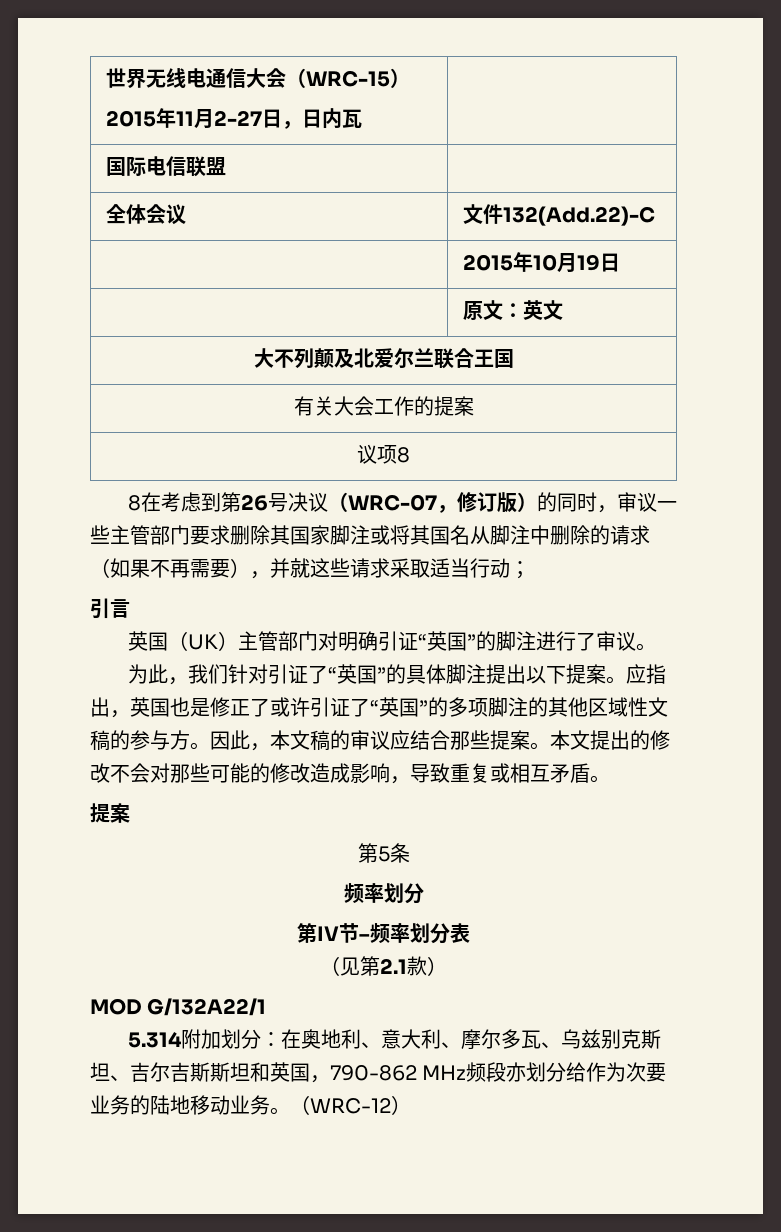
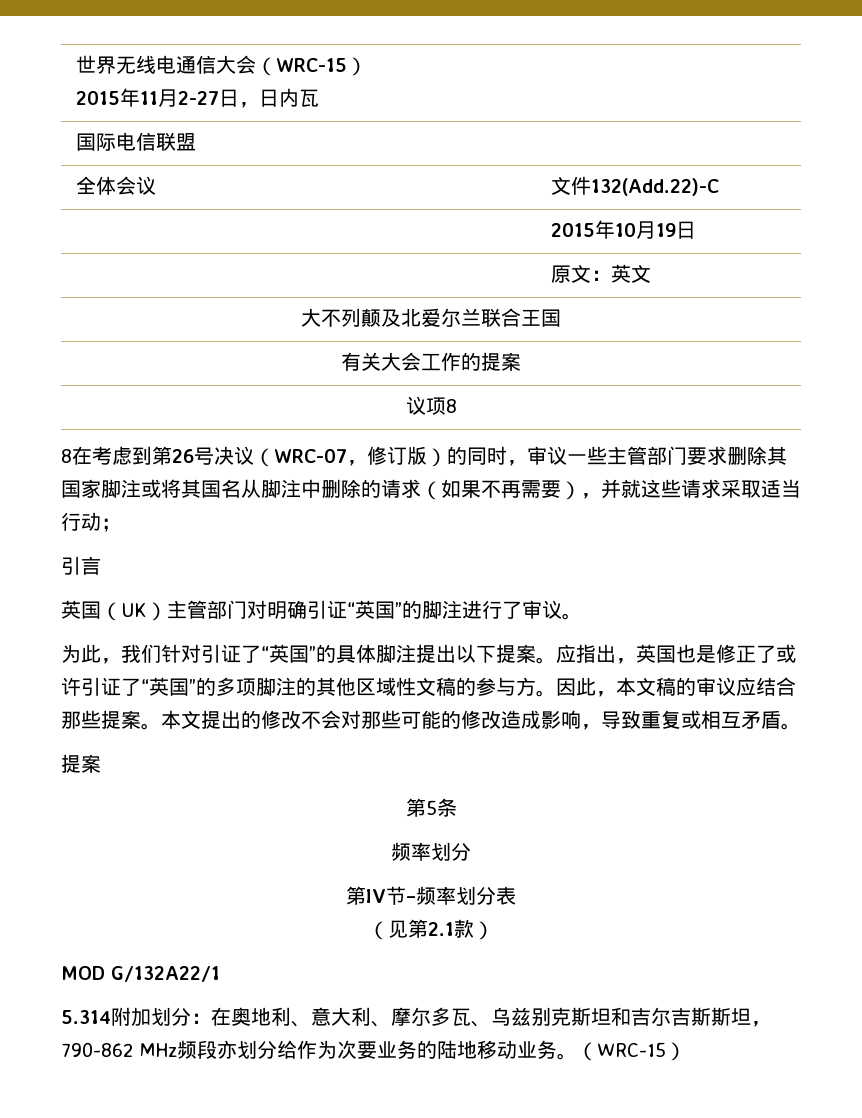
[110,1075,130,1081] 、 -> [611,1007,631,1026] 和
[250,1062,310,1082] 和英国 -> (751, 1016) none
[310,1098,391,1114] WRC-12 -> [597,1042,666,1057] WRC-15

